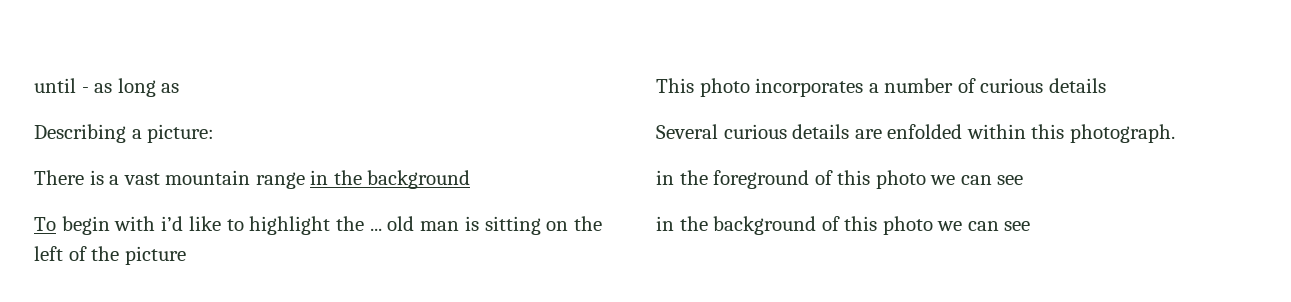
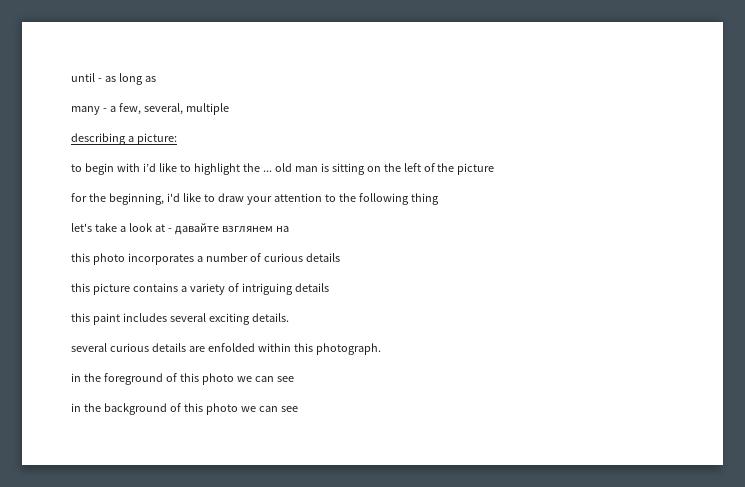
[34,124,215,143] [34,170,471,189] [34,217,56,231] Describing a picture: // There is a vast mountain range in the background // To -> [71,103,229,115] [71,133,177,145] [71,164,82,172] many - a few, several, multiple // describing a picture: // to
[656,78,694,93] This -> [71,193,439,205] [71,223,289,235] [71,253,90,262] for the beginning, i'd like to draw your attention to the following thing // let's take a look at - давайте взглянем на // this
[656,124,718,139] Several -> [71,283,329,295] [71,313,289,325] [71,343,107,352] this picture contains a variety of intriguing details // this paint includes several exciting details. // several

